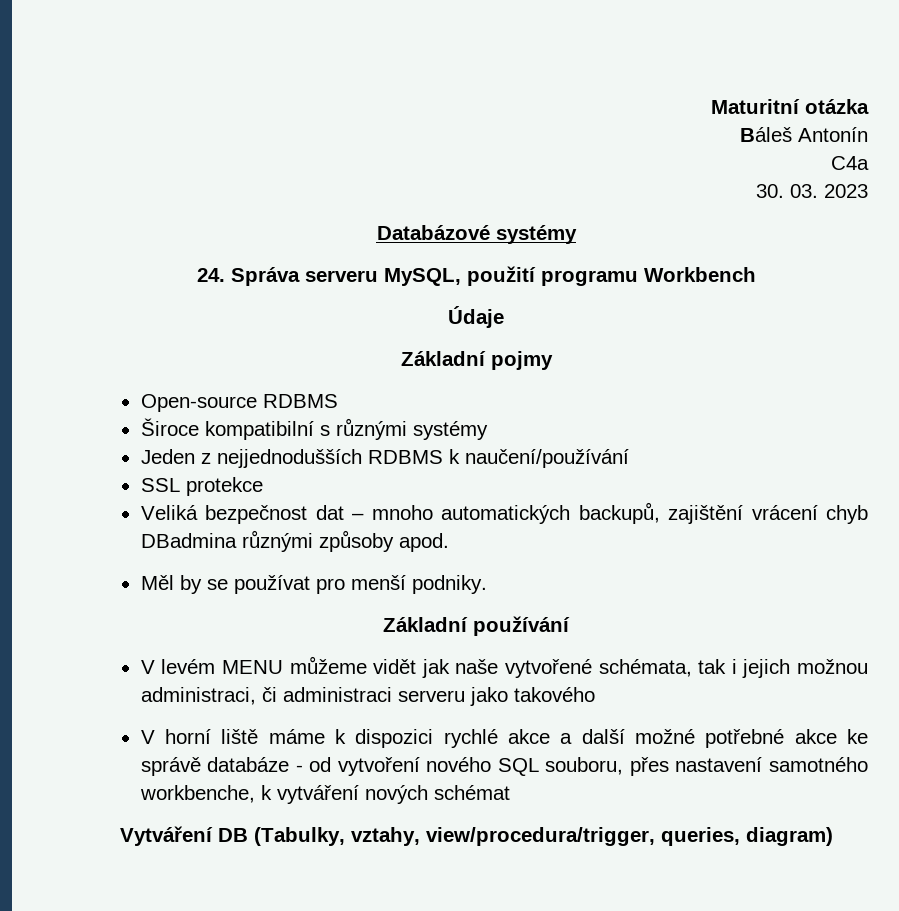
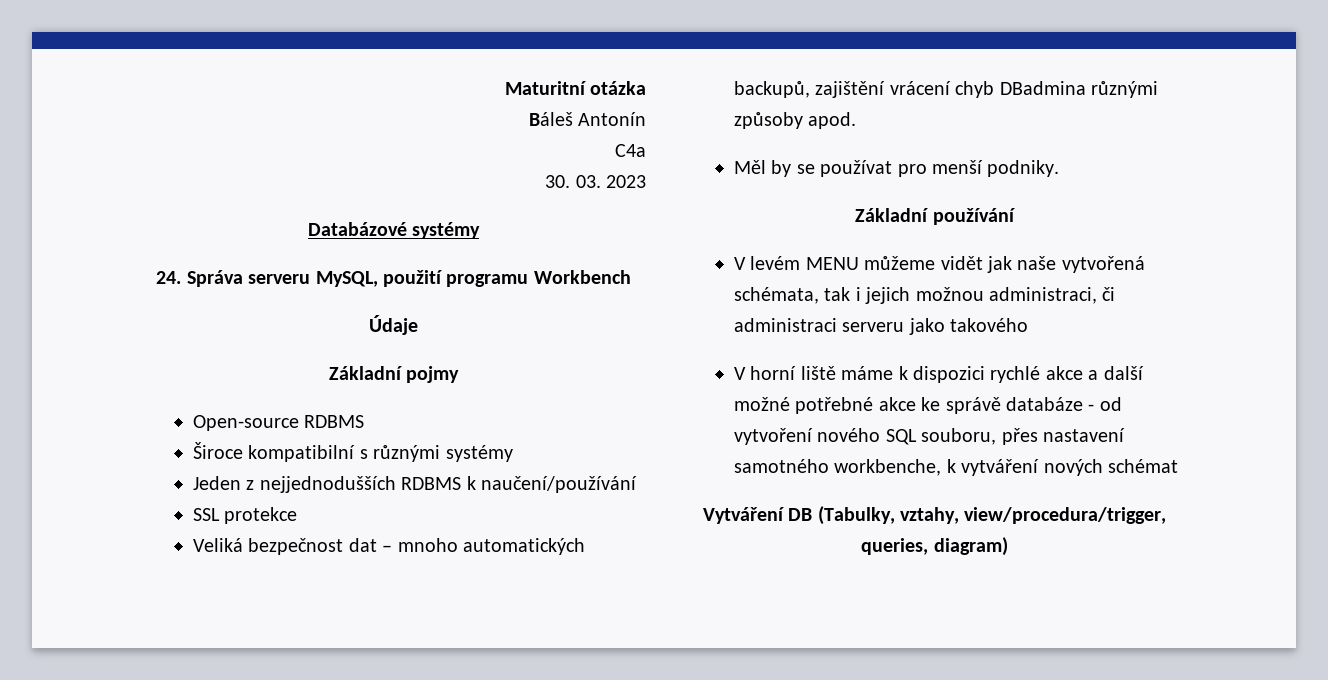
[504,659,592,678] vytvořené -> [1061,256,1145,273] vytvořená

